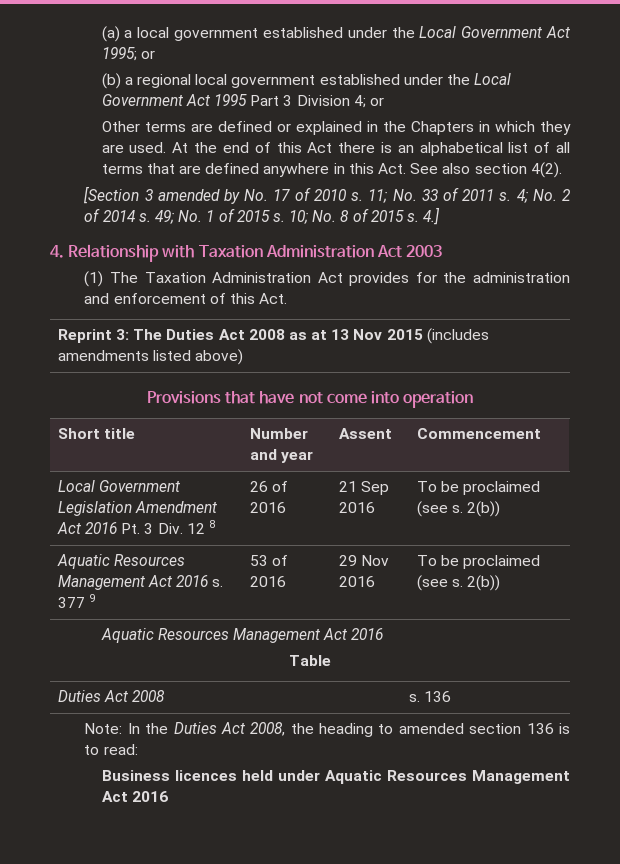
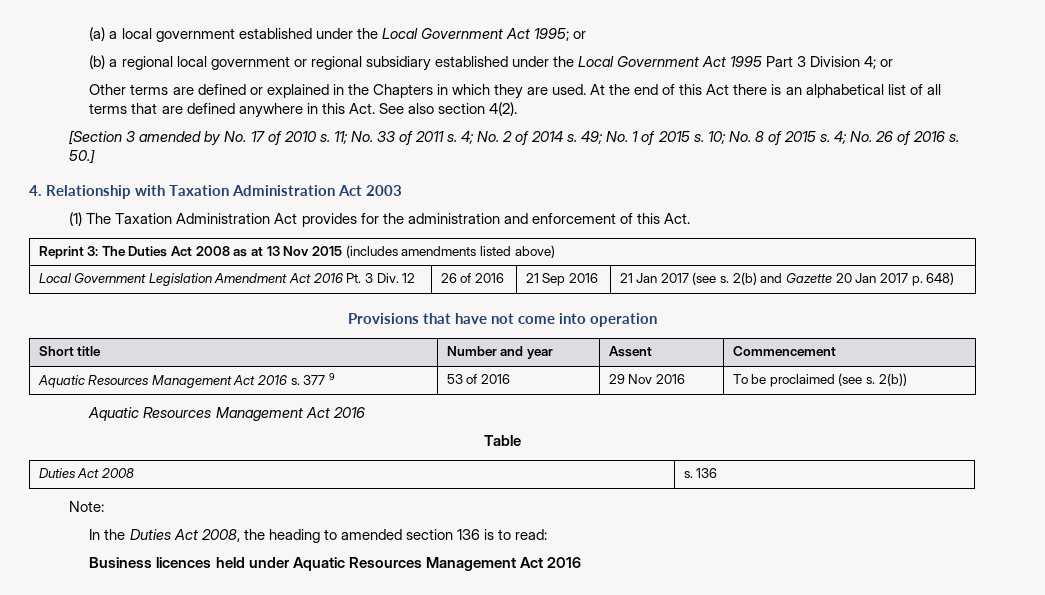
(316, 81) none -> [293,56,431,71] or regional subsidiary
[423,207,441,225] 4.] -> [833,131,960,145] [69,149,96,164] 4; No. 26 of 2016 s. 50.]
(244, 357) none -> [38,273,416,286] [440,273,504,283] [525,273,598,286] [619,272,955,286] // Local Government Legislation Amendment Act 2016 Pt. 3 Div. 12 | 26 of 2016 | 21 Sep 2016 | 21 Jan 2017 (see s. 2(b) and Gazette 20 Jan 2017 p. 648)
[57,480,181,492] [57,501,218,516] [56,520,215,534] [249,481,289,492] [249,502,286,513] [338,481,390,495] [338,502,375,513] [416,481,541,495] [416,501,501,517] // Local Government Legislation Amendment Act 2016 Pt. 3 Div. 12 8 | 26 of 2016 | 21 Sep 2016 | To be proclaimed (see s. 2(b)) -> (836, 351) none
(123, 728) none -> (105, 506) //

